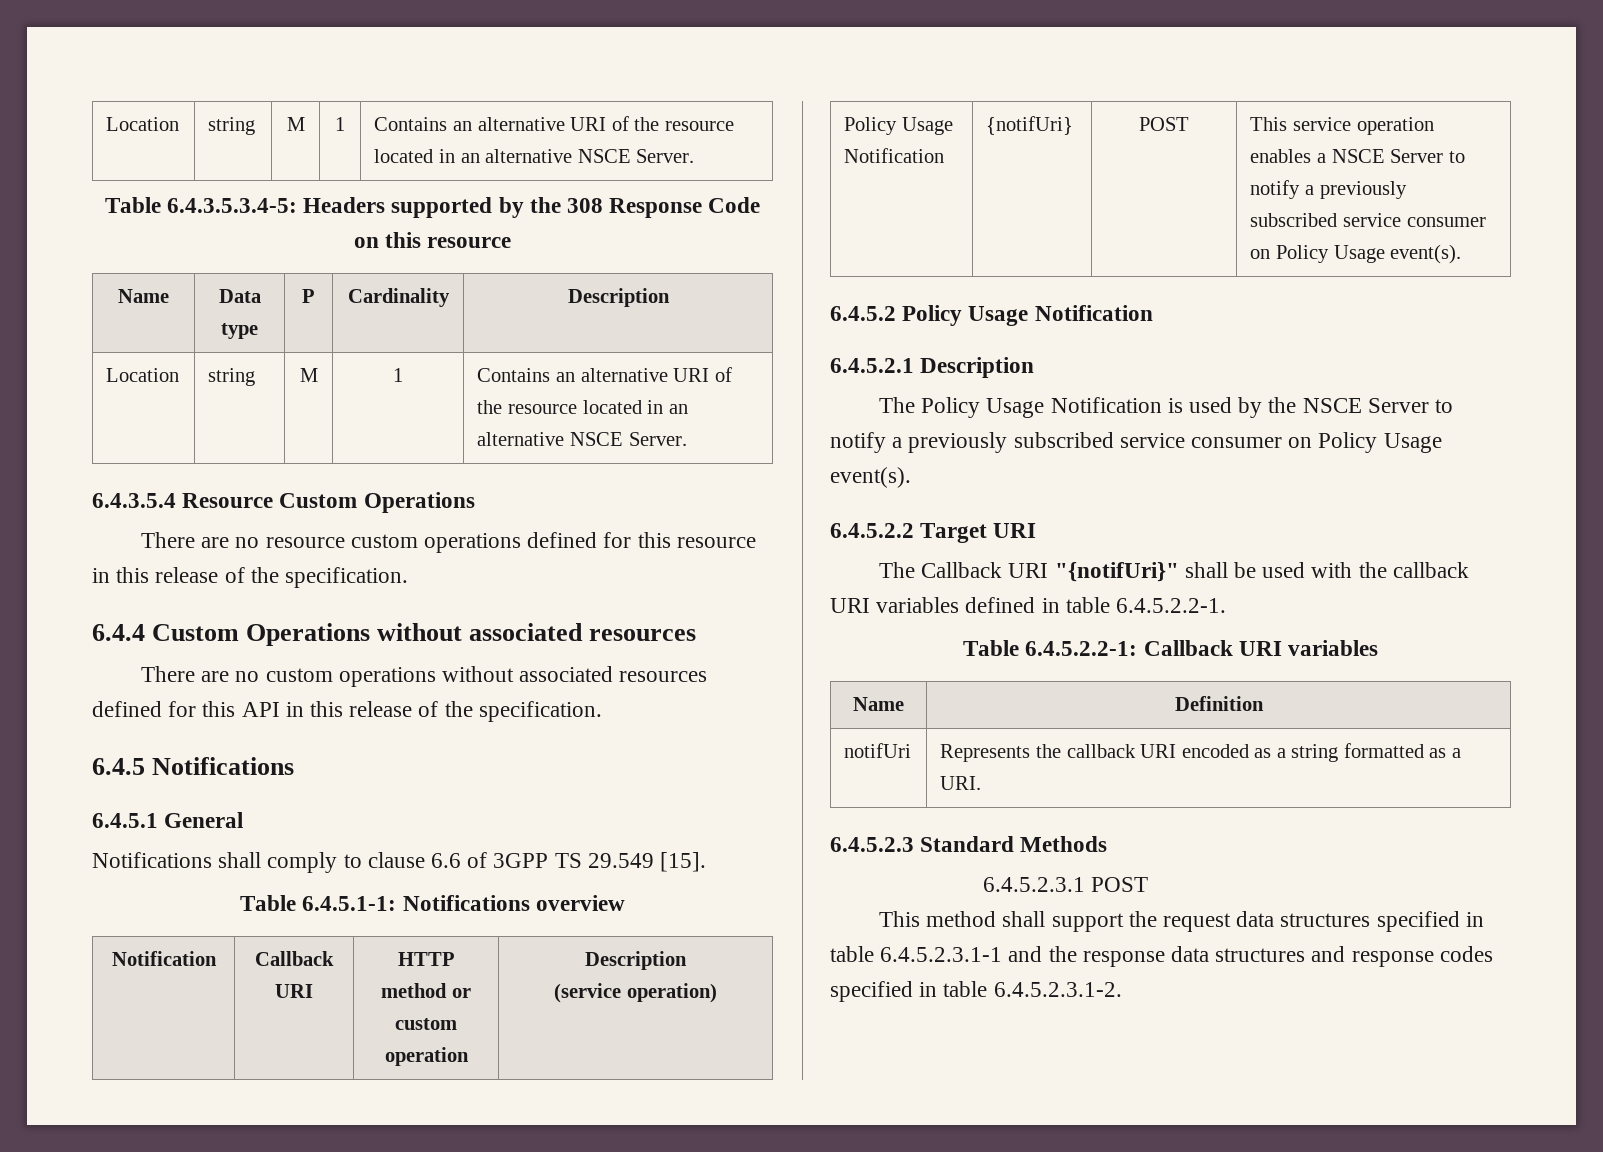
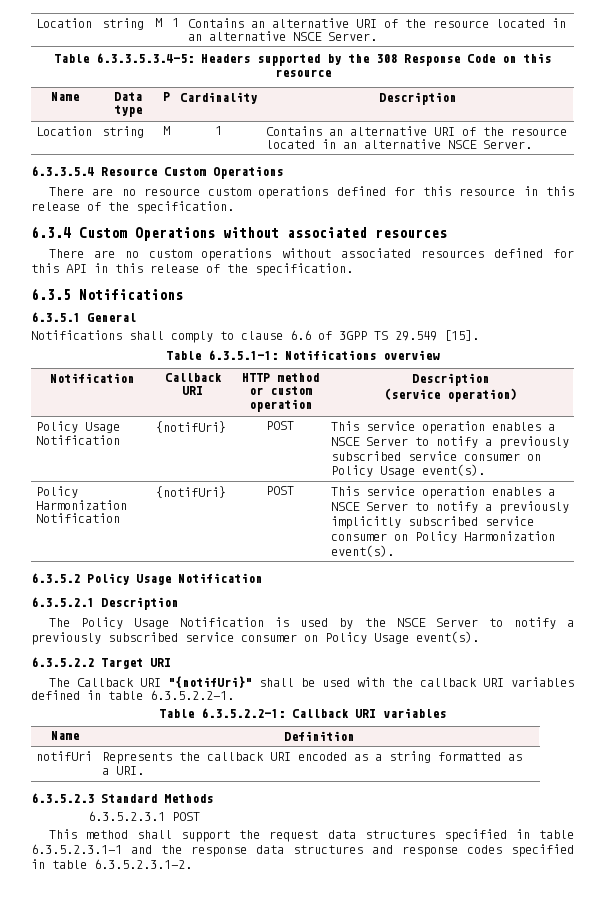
[166,198,297,213] 6.4.3.5.3.4-5: -> [96,53,194,63] 6.3.3.5.3.4-5:
[92,493,176,508] 6.4.3.5.4 -> [31,166,94,176] 6.3.3.5.4
[92,624,145,641] 6.4.4 -> [31,226,71,238] 6.3.4
[92,758,145,775] 6.4.5 -> [31,288,71,300] 6.3.5
[92,813,158,828] 6.4.5.1 -> [31,312,80,322] 6.3.5.1
[302,896,397,911] 6.4.5.1-1: -> [208,350,278,360] 6.3.5.1-1:
[830,306,896,321] // 6.4.5.2 -> [35,486,78,498] [35,500,127,510] [35,513,120,523] [155,486,226,498] [266,486,294,495] [330,486,555,499] [330,501,569,514] [330,516,534,529] [330,531,555,543] [330,545,394,557] [31,573,80,583] // Policy Harmonization Notification | {notifUri} | POST | This service operation enables a NSCE Server to notify a previously implicitly subscribed service consumer on Policy Harmonization event(s). // 6.3.5.2
[830,358,914,373] 6.4.5.2.1 -> [31,597,94,607] 6.3.5.2.1
[830,523,914,538] 6.4.5.2.2 -> [31,657,94,667] 6.3.5.2.2
[1116,598,1227,613] [963,640,1138,656] 6.4.5.2.2-1. // Table 6.4.5.2.2-1: -> [150,690,234,700] [159,708,285,718] 6.3.5.2.2-1. // Table 6.3.5.2.2-1:
[830,837,914,852] 6.4.5.2.3 -> [31,793,94,803] 6.3.5.2.3
[982,877,1085,892] 6.4.5.2.3.1 -> [88,811,166,821] 6.3.5.2.3.1
[880,947,1003,962] 6.4.5.2.3.1-1 -> [31,844,122,854] 6.3.5.2.3.1-1
[993,982,1122,997] 6.4.5.2.3.1-2. -> [94,859,192,869] 6.3.5.2.3.1-2.

